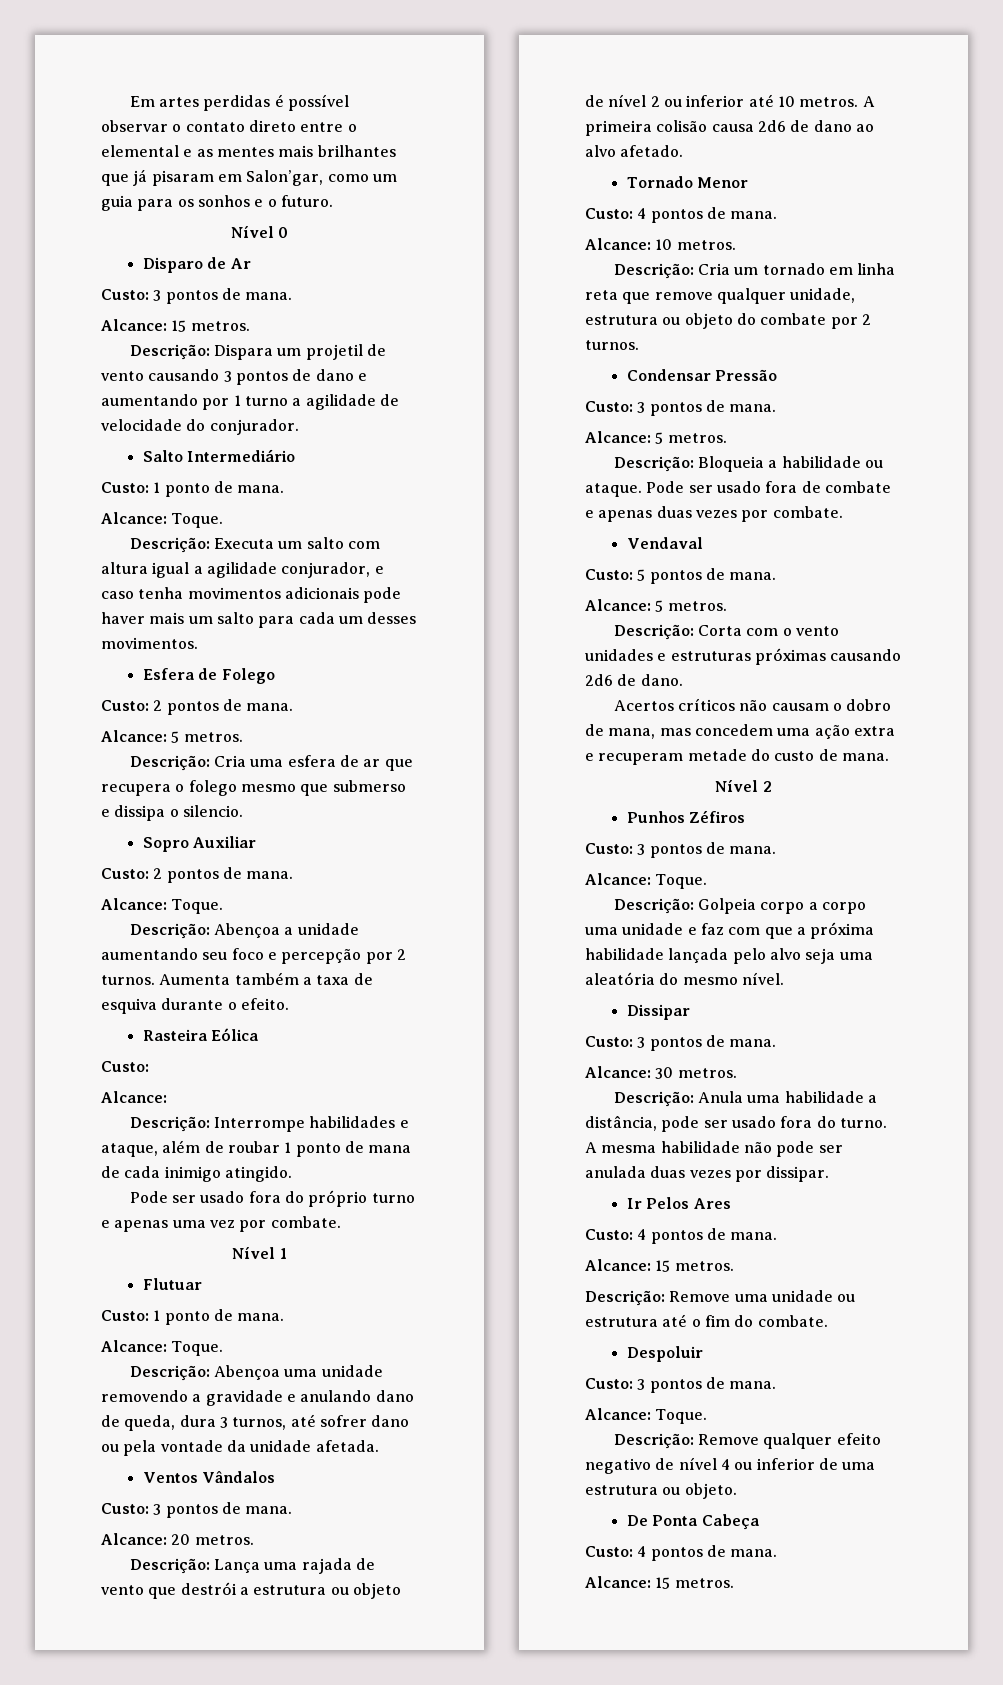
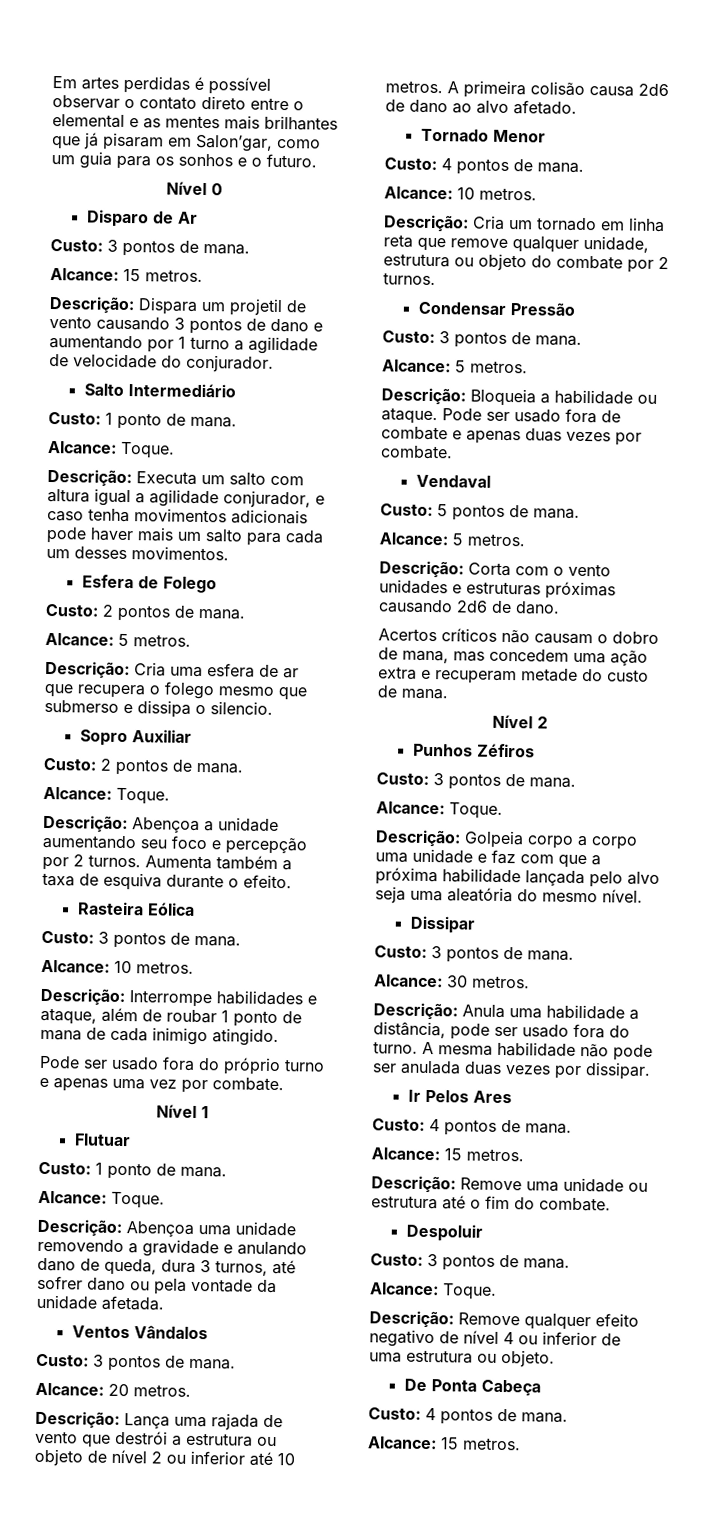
[101,1091,167,1103] // Alcance: -> [98,931,241,949] [41,959,194,974] 3 pontos de mana. // Alcance: 10 metros.

